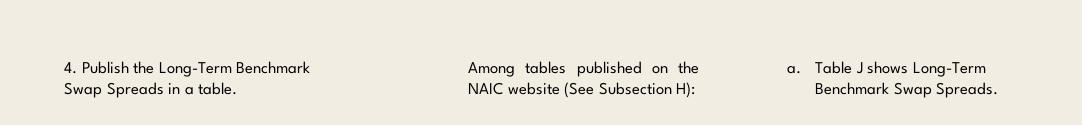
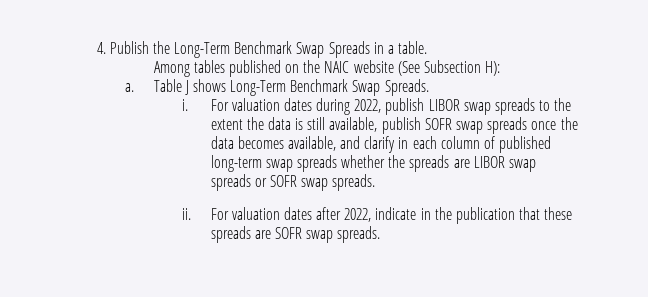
(999, 90) none -> [182,98,572,115] [210,117,578,134] [210,136,552,153] [210,155,537,172] [210,174,376,191] [182,207,573,224] [210,226,381,243] // i. For valuation dates during 2022, publish LIBOR swap spreads to the extent the data is still available, publish SOFR swap spreads once the data becomes available, and clarify in each column of published long-term swap spreads whether the spreads are LIBOR swap spreads or SOFR swap spreads. // ii. For valuation dates after 2022, indicate in the publication that these spreads are SOFR swap spreads.

